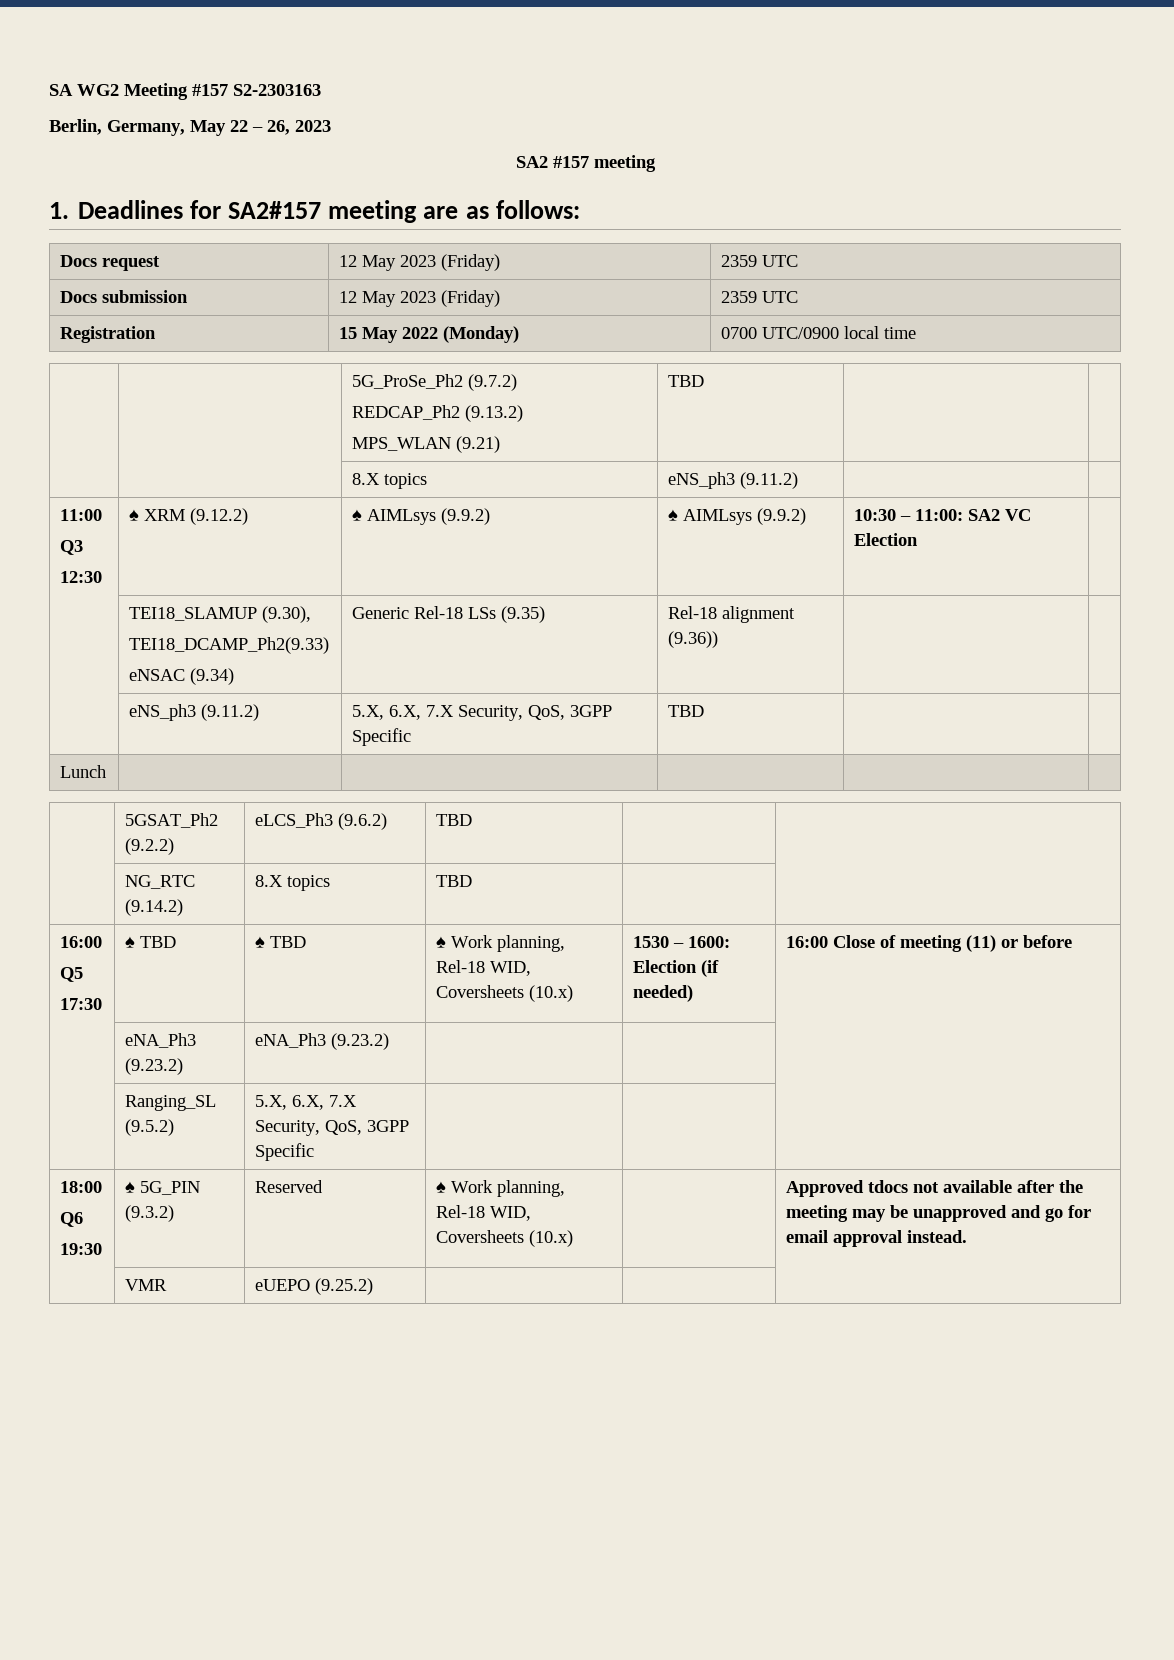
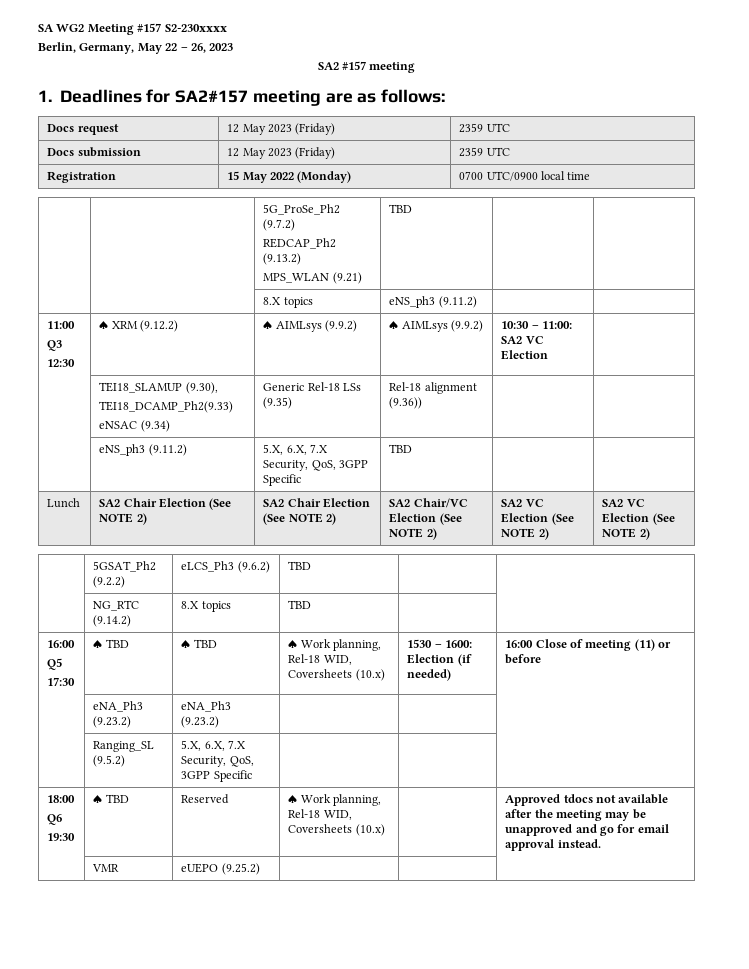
[233,84,321,96] S2-2303163 -> [164,24,227,32] S2-230xxxx
(107, 771) | | | | -> [99,498,232,510] [99,513,147,525] [263,498,370,508] [263,513,336,525] [389,498,468,508] [389,513,462,525] [389,528,437,540] [501,499,544,507] [501,513,574,525] [501,528,549,540] [602,499,645,507] [602,513,675,525] [602,528,650,540] SA2 Chair Election (See NOTE 2) | SA2 Chair Election (See NOTE 2) | SA2 Chair/VC Election (See NOTE 2) | SA2 VC Election (See NOTE 2) | SA2 VC Election (See NOTE 2)
[140,1181,201,1195] [125,1205,175,1222] 5G_PIN (9.3.2) -> [105,794,129,803] TBD

